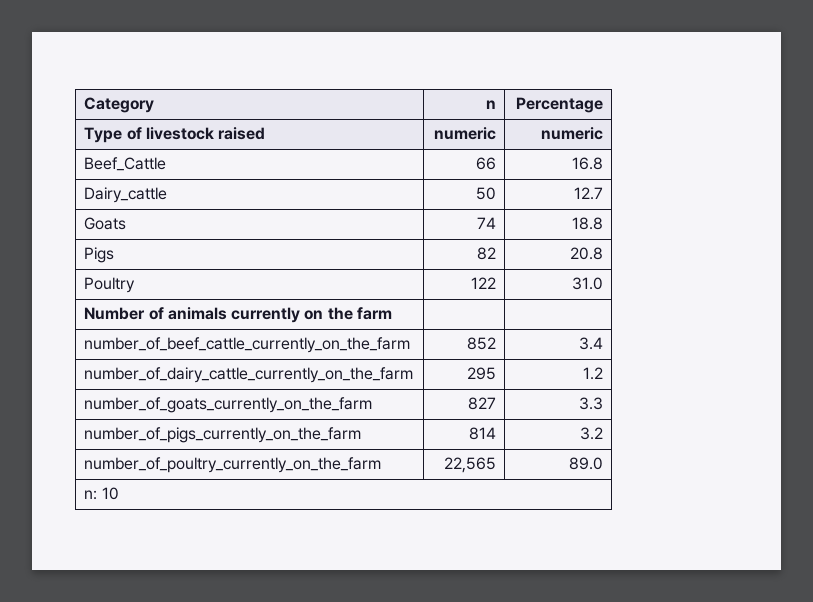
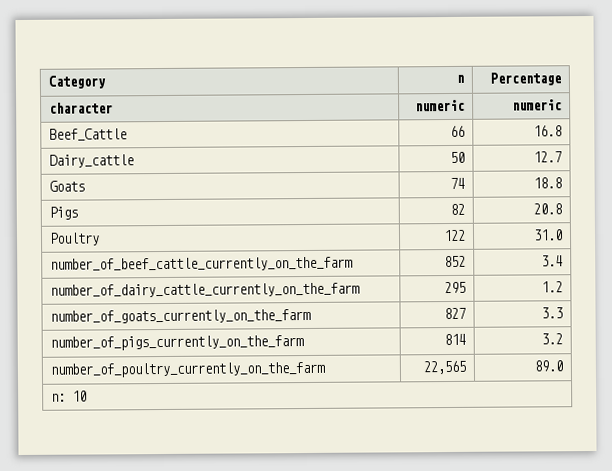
[84,127,266,143] Type of livestock raised -> [48,102,113,114] character
[84,307,393,323] // Number of animals currently on the farm | | -> (564, 235) none

